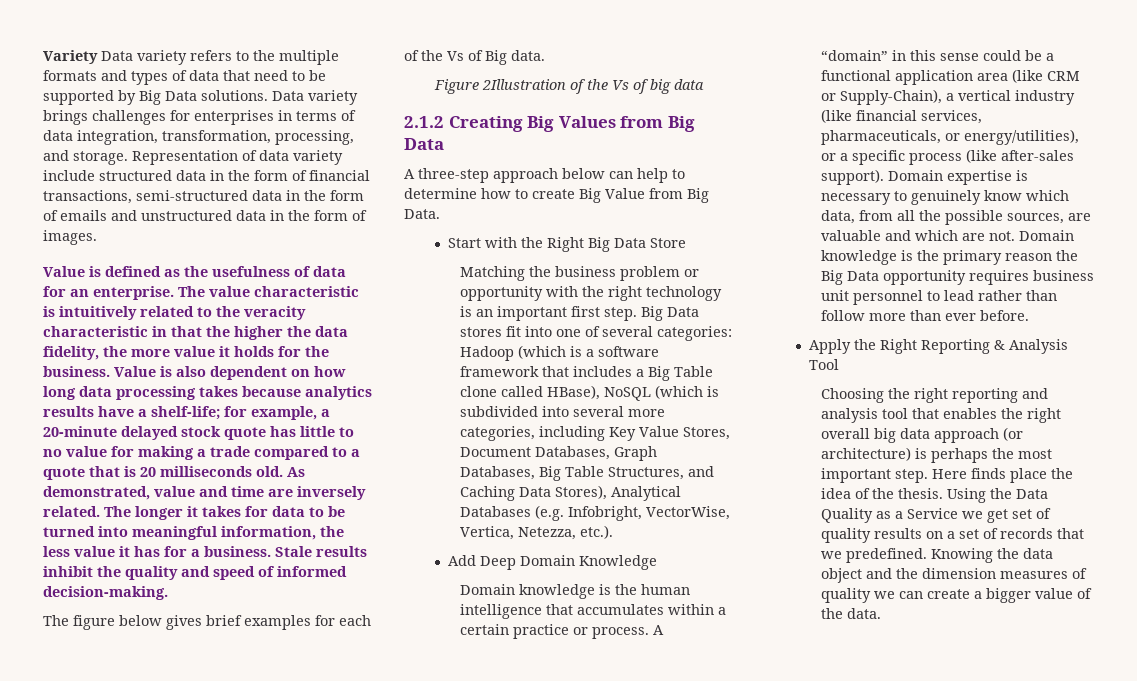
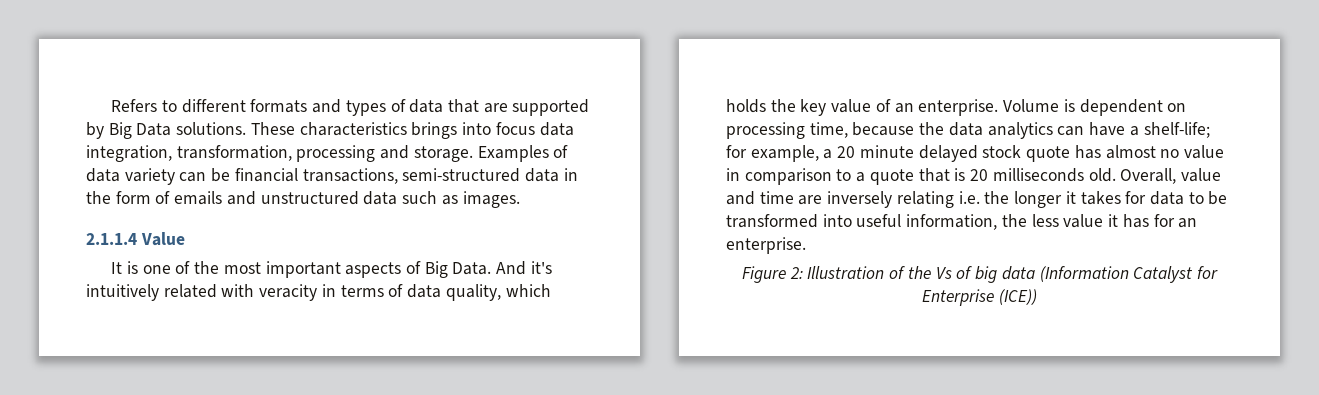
[43,50,339,65] Variety Data variety refers to the multiple -> [111,99,246,113] Refers to different
[254,70,326,81] need to be -> [483,103,508,113] are
[272,90,358,105] [43,110,356,125] Data variety brings challenges for enterprises in terms of -> [250,122,535,139] These characteristics brings into focus
[275,130,354,145] processing, -> [296,145,376,162] processing
[132,150,238,165] Representation -> [477,145,549,162] Examples
[43,170,307,181] include structured data in the form of -> [179,168,231,182] can be
[270,210,367,221] in the form of -> [402,191,458,205] such as
[43,266,346,277] [43,286,359,300] [43,306,306,320] [43,326,348,340] [43,346,329,360] [43,366,346,380] [43,386,372,400] [43,406,94,417] Value is defined as the usefulness of data for an enterprise. The value characteristic is intuitively related to the veracity characteristic in that the higher the data fidelity, the more value it holds for the business. Value is also dependent on how long data processing takes because analytics results -> [86,232,185,246] [111,261,552,278] [86,284,551,301] [726,99,1187,116] [726,122,1085,139] 2.1.1.4 Value // It is one of the most important aspects of Big Data. And it's intuitively related with veracity in terms of data quality, which holds the key value of an enterprise. Volume is dependent on processing time, because the data analytics can
[43,426,117,437] 20-minute -> [837,145,914,158] 20 minute
[300,426,354,437] [43,446,329,460] little to no value for making a trade compared -> [1105,145,1224,159] [726,168,832,185] almost no value in comparison
[287,467,305,477] [43,486,150,500] As demonstrated, -> [1120,168,1177,184] Overall,
[43,506,131,517] related. The -> [896,191,1010,208] relating i.e. the
[43,526,217,540] turned into meaningful -> [726,214,902,228] transformed into useful
[191,546,367,557] [43,566,347,580] [43,586,168,600] [43,615,371,630] [404,50,545,65] a business. Stale results inhibit the quality and speed of informed decision-making. // The figure below gives brief examples for each of the Vs of Big data. -> [1178,218,1198,228] [726,237,806,254] an enterprise.
[481,79,566,90] 2Illustration -> [789,266,885,279] 2: Illustration
[404,116,695,132] [404,138,444,150] [404,168,685,183] [404,188,709,203] [404,209,440,219] [447,237,686,252] [459,266,699,281] [459,286,722,301] [459,306,699,321] [459,326,732,341] [459,345,659,361] [459,366,713,381] [459,385,719,401] [459,406,665,417] [459,426,730,441] [459,446,657,461] [459,466,714,481] [459,485,681,501] [459,505,730,521] [459,525,613,540] [447,555,657,570] [459,584,690,599] [459,604,726,619] [459,624,664,639] [820,50,1054,61] [820,69,1080,85] [820,89,1075,105] [820,109,982,124] [820,129,1079,145] [820,149,1074,165] [820,169,1028,185] [820,190,1069,205] [820,210,1091,225] [820,230,1074,241] [820,250,1078,265] [820,270,1094,285] [820,290,1057,305] [820,310,1029,321] [808,339,1068,354] [808,359,839,370] [820,388,1048,403] [820,408,1061,423] [820,427,1023,443] [820,447,1052,463] [820,468,1073,483] [820,488,1048,503] [820,508,1051,523] [820,528,1084,543] [820,548,1053,563] [820,568,1087,583] [820,588,1092,603] [820,608,881,619] // 2.1.2 Creating Big Values from Big Data // A three-step approach below can help to determine how to create Big Value from Big Data. // Start with the Right Big Data Store // Matching the business problem or opportunity with the right technology is an important first step. Big Data stores fit into one of several categories: Hadoop (which is a software framework that includes a Big Table clone called HBase), NoSQL (which is subdivided into several more categories, including Key Value Stores, Document Databases, Graph Databases, Big Table Structures, and Caching Data Stores), Analytical Databases (e.g. Infobright, VectorWise, Vertica, Netezza, etc.). // Add Deep Domain Knowledge // Domain knowledge is the human intelligence that accumulates within a certain practice or process. A “domain” in this sense could be a functional application area (like CRM or Supply-Chain), a vertical industry (like financial services, pharmaceuticals, or energy/utilities), or a specific process (like after-sales support). Domain expertise is necessary to genuinely know which data, from all the possible sources, are valuable and which are not. Domain knowledge is the primary reason the Big Data opportunity requires business unit personnel to lead rather than follow more than ever before. // Apply the Right Reporting & Analysis Tool // Choosing the right reporting and analysis tool that enables the right overall big data approach (or architecture) is perhaps the most important step. Here finds place the idea of the thesis. Using the Data Quality as a Service we get set of quality results on a set of records that we predefined. Knowing the data object and the dimension measures of quality we can create a bigger value of the data. -> [1039,266,1218,283] [922,289,1037,306] (Information Catalyst for Enterprise (ICE))

